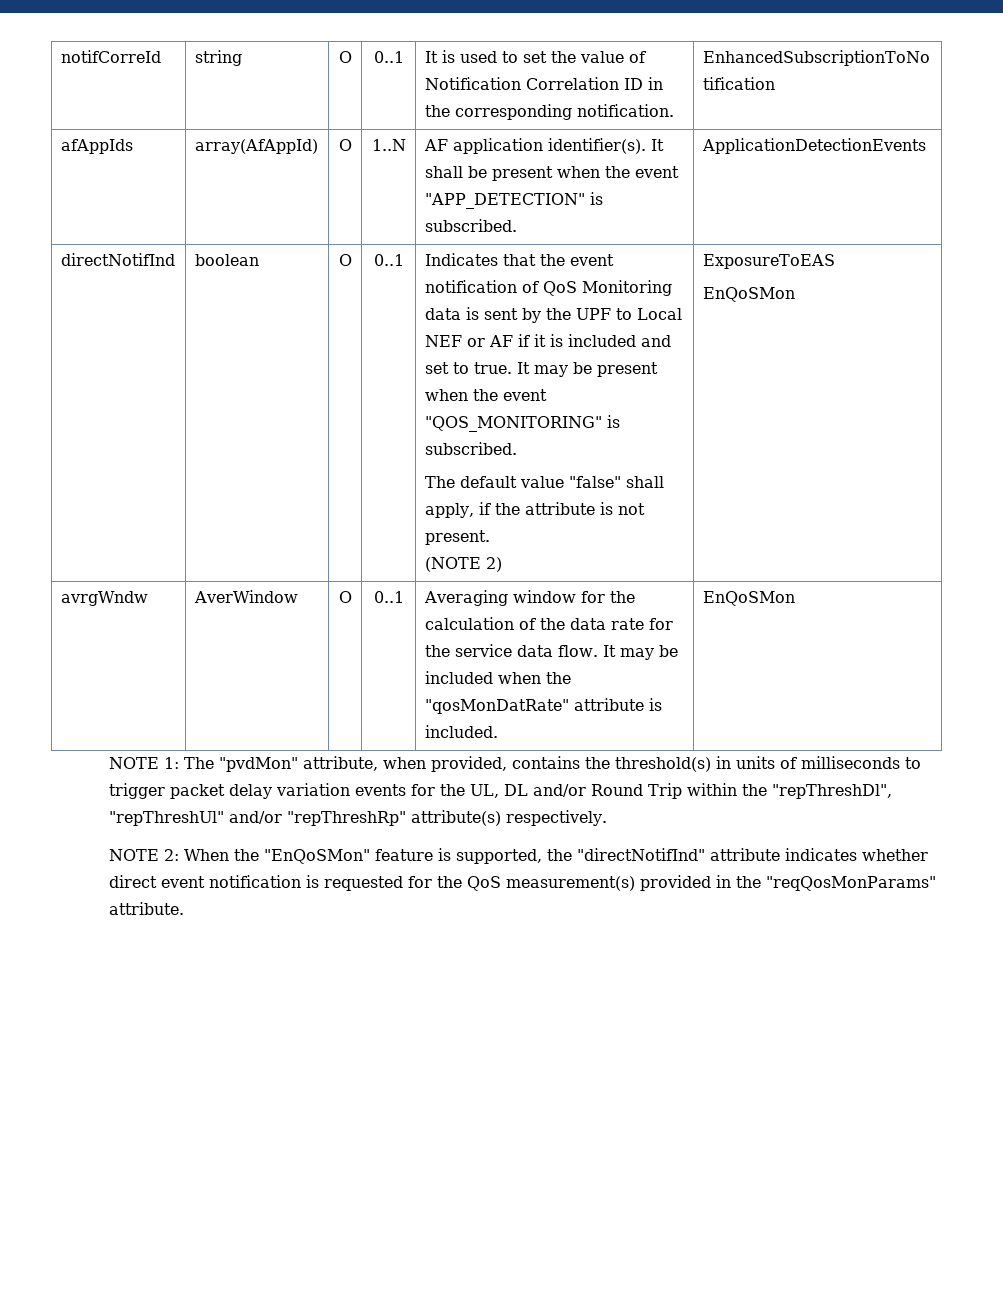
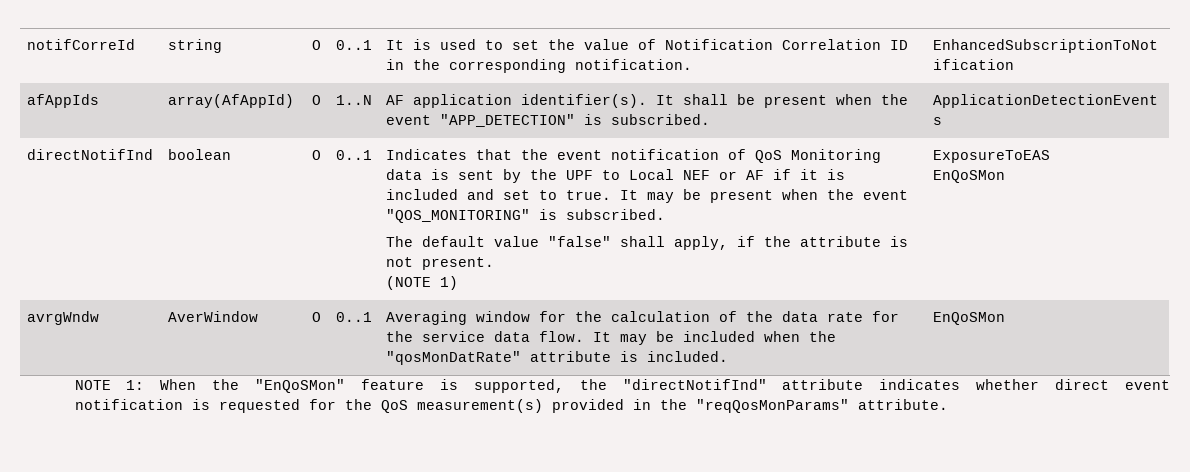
[485,557,502,572] 2) -> [440,276,459,290] 1)
[184,756,922,772] [109,783,893,799] [109,810,608,826] [109,849,180,861] The "pvdMon" attribute, when provided, contains the threshold(s) in units of milliseconds to trigger packet delay variation events for the UL, DL and/or Round Trip within the "repThreshDl", "repThreshUl" and/or "repThreshRp" attribute(s) respectively. // NOTE 2: -> (145, 385) none

